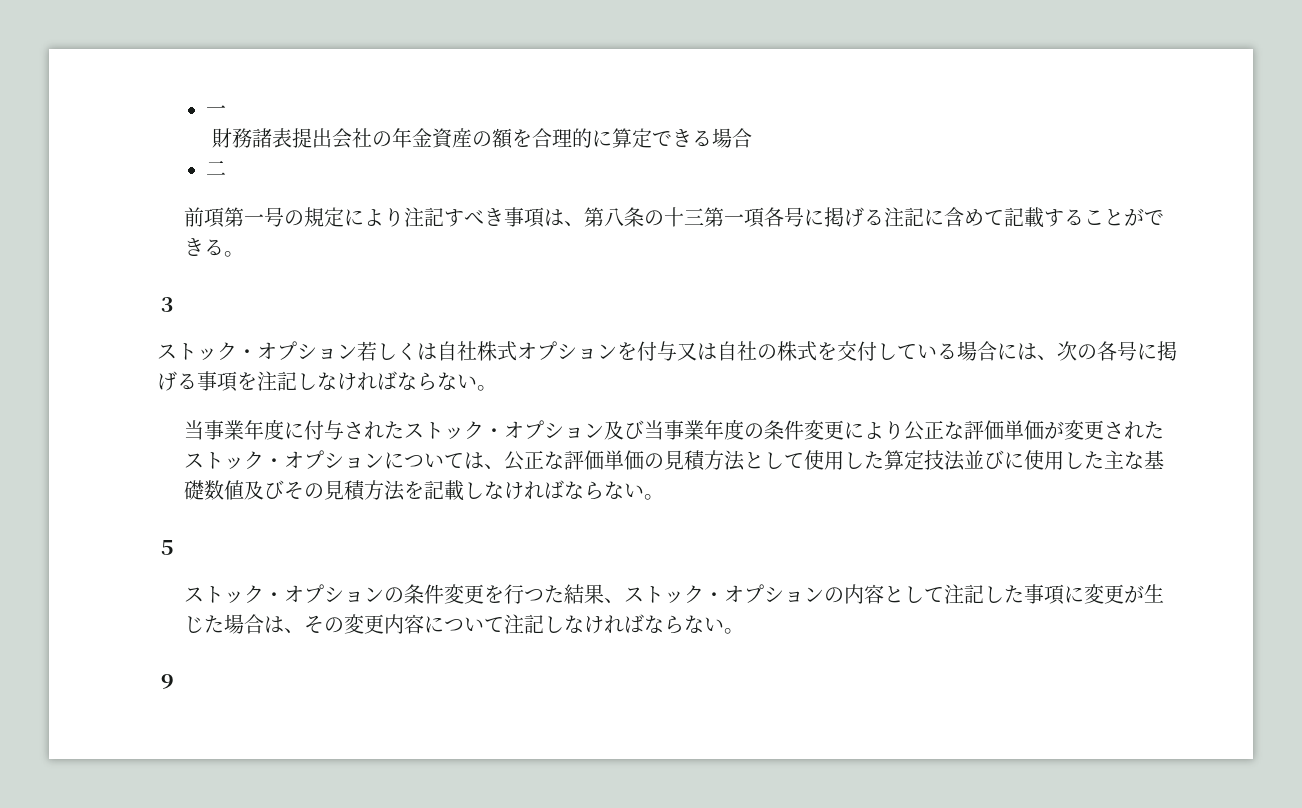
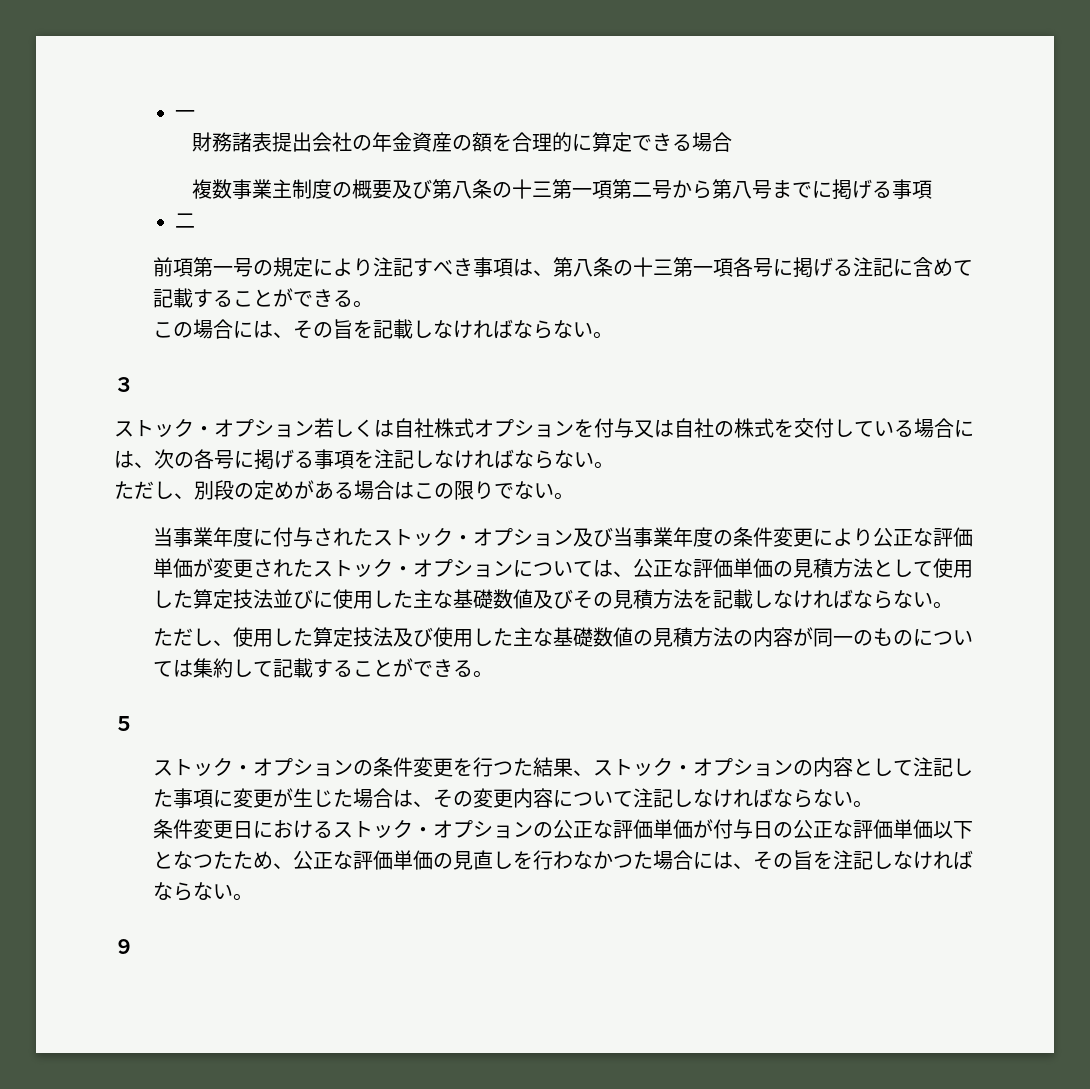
(752, 138) none -> [191,179,932,200] // 複数事業主制度の概要及び第八条の十三第一項第二号から第八号までに掲げる事項
(245, 254) none -> [152,319,613,339] // この場合には、その旨を記載しなければならない。
(497, 388) none -> [114,480,574,500] // ただし、別段の定めがある場合はこの限りでない。
(665, 497) none -> [152,627,973,647] [152,658,493,678] // ただし、使用した算定技法及び使用した主な基礎数値の見積方法の内容が同一のものについては集約して記載することができる。
(745, 631) none -> [152,819,973,839] [152,850,973,870] [152,882,253,901] // 条件変更日におけるストック・オプションの公正な評価単価が付与日の公正な評価単価以下となつたため、公正な評価単価の見直しを行わなかつた場合には、その旨を注記しなければならない。

